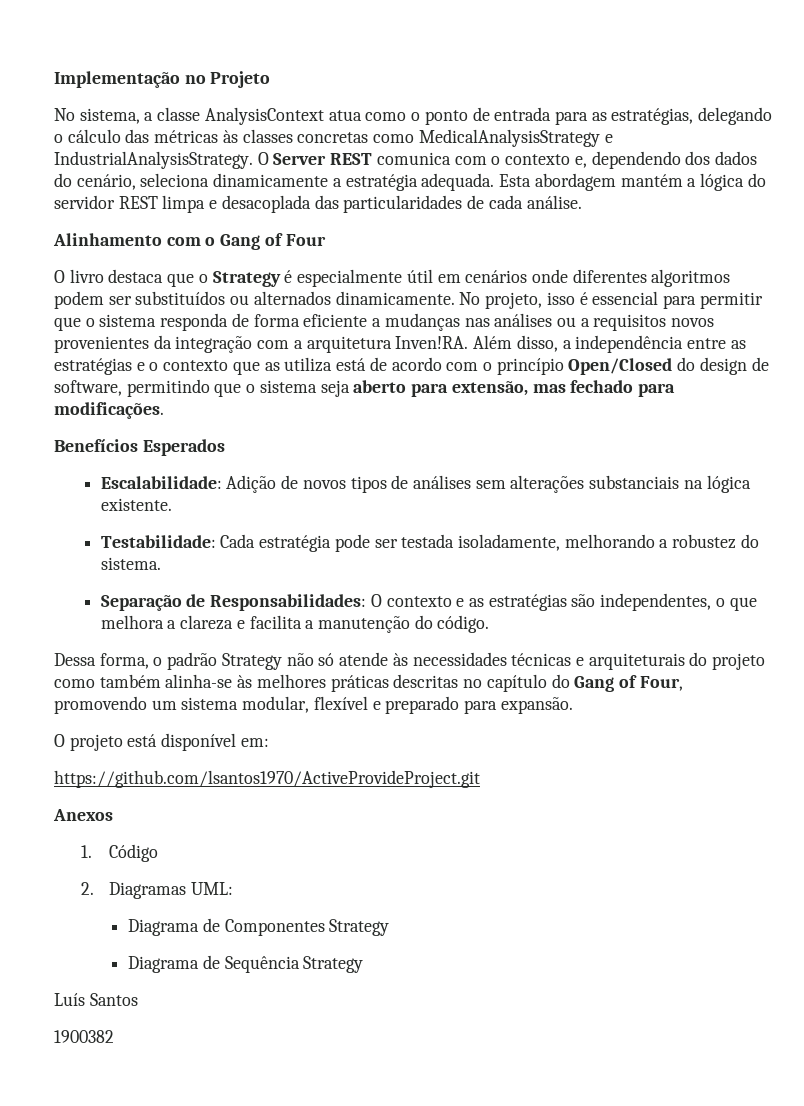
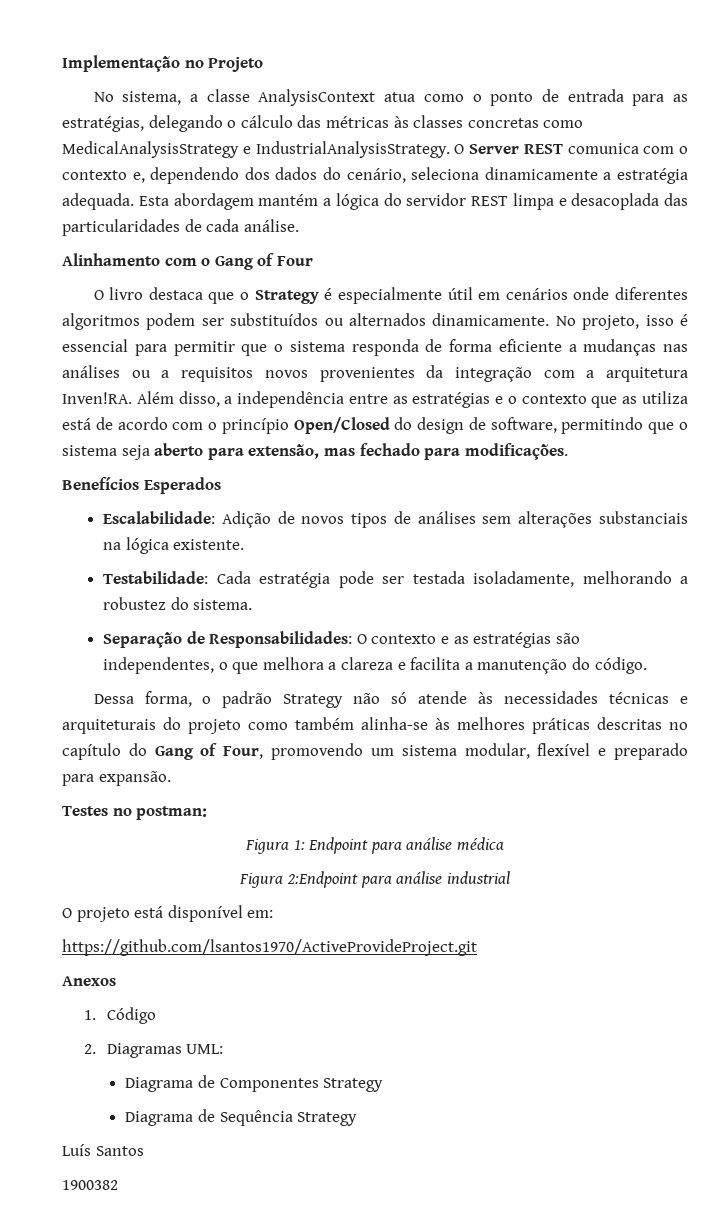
(573, 705) none -> [62,806,208,820] [245,837,504,854] [239,871,510,888] // Testes no postman: // Figura 1: Endpoint para análise médica // Figura 2:Endpoint para análise industrial

